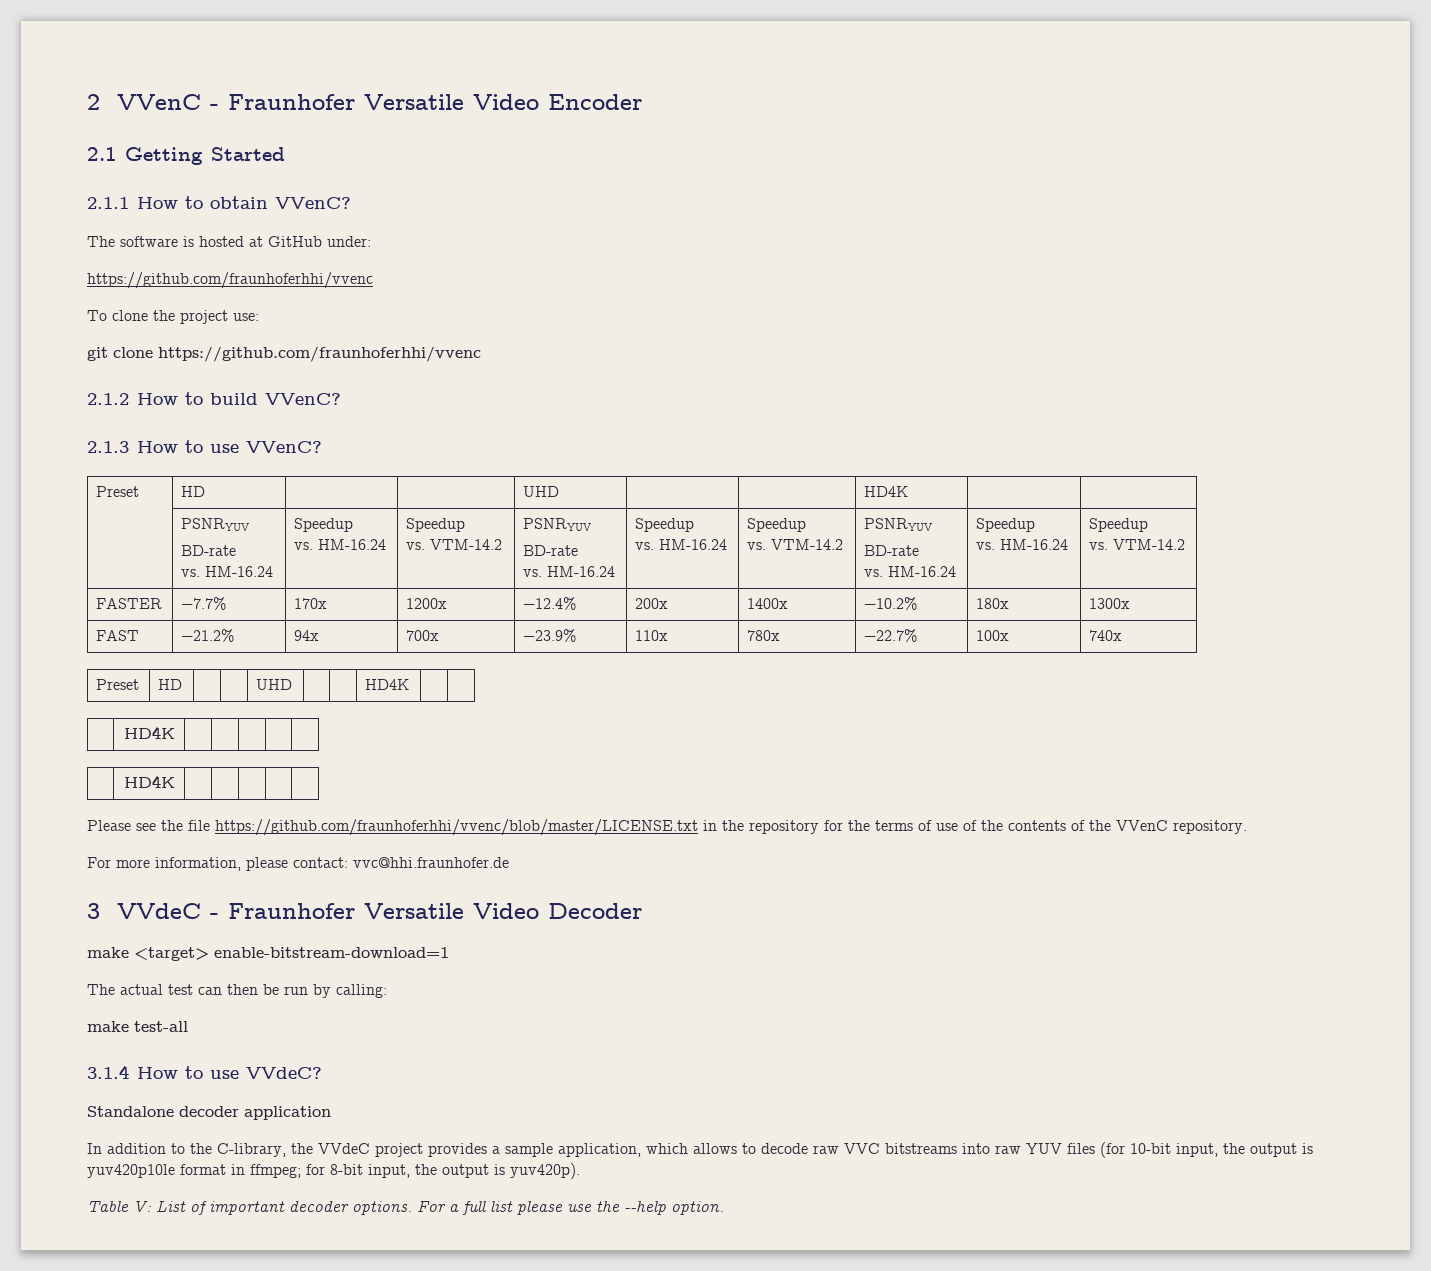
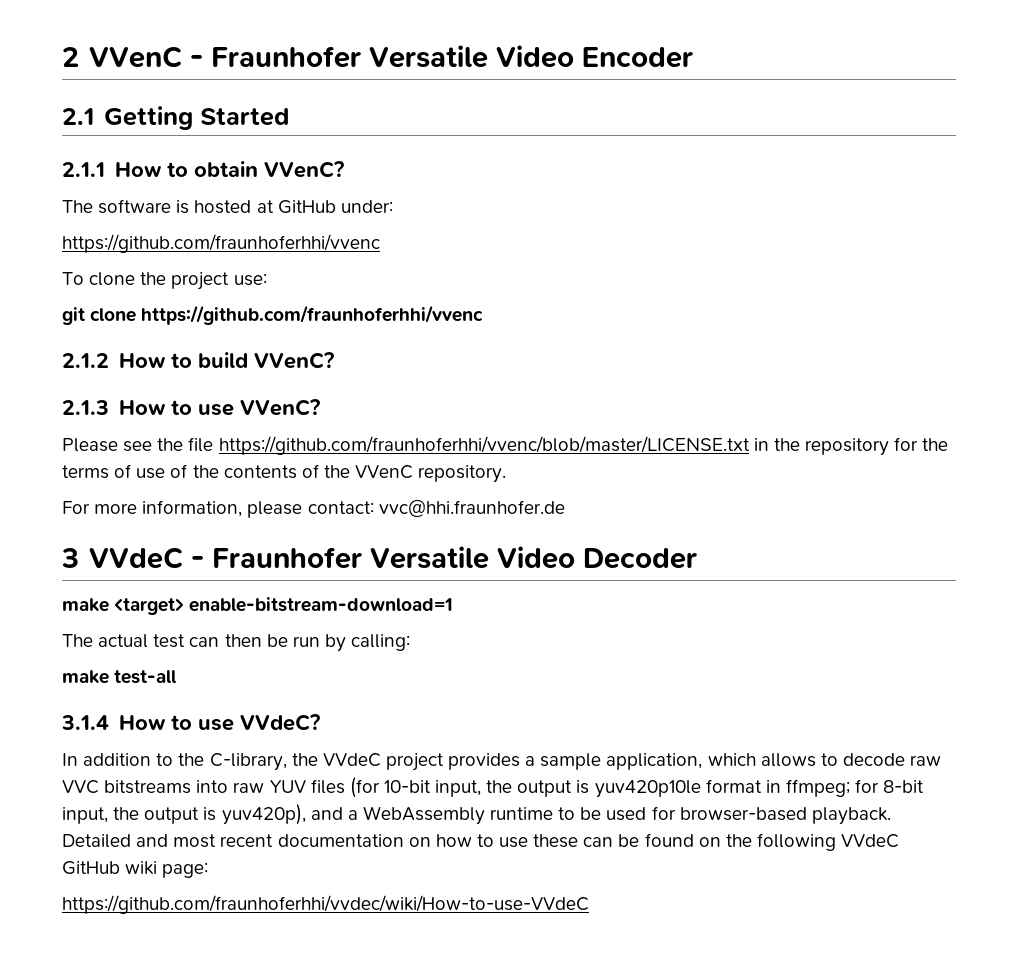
[96,486,140,497] [181,486,206,497] [523,486,560,497] [864,486,909,497] [181,518,250,531] [181,545,237,556] [181,566,274,577] [294,518,354,532] [294,539,387,550] [406,518,466,532] [406,539,503,550] [523,518,592,531] [523,545,579,556] [523,566,616,577] [635,518,695,532] [635,539,728,550] [747,518,807,532] [747,539,844,550] [864,518,933,531] [864,545,920,556] [864,566,957,577] [976,518,1036,532] [976,539,1069,550] [1089,518,1149,532] [1089,539,1186,550] [96,598,163,609] [181,597,227,610] [294,598,328,609] [406,598,448,609] [523,597,577,610] [635,598,669,609] [747,598,789,609] [864,597,918,610] [976,598,1010,609] [1089,598,1131,609] [96,630,140,641] [181,629,235,642] [294,630,320,641] [406,630,440,641] [523,629,577,642] [635,630,669,641] [747,630,781,641] [864,629,918,642] [976,630,1010,641] [1089,630,1123,641] [96,679,140,690] [158,679,183,690] [256,679,293,690] [365,679,410,690] [123,726,175,739] [123,775,175,788] // Preset | HD | | | UHD | | | HD4K | | // | PSNRYUV // BD-rate // vs. HM-16.24 | Speedup // vs. HM-16.24 | Speedup // vs. VTM-14.2 | PSNRYUV // BD-rate // vs. HM-16.24 | Speedup // vs. HM-16.24 | Speedup // vs. VTM-14.2 | PSNRYUV // BD-rate // vs. HM-16.24 | Speedup // vs. HM-16.24 | Speedup // vs. VTM-14.2 // FASTER | −7.7% | 170x | 1200x | −12.4% | 200x | 1400x | −10.2% | 180x | 1300x // FAST | −21.2% | 94x | 700x | −23.9% | 110x | 780x | −22.7% | 100x | 740x // Preset | HD | | | UHD | | | HD4K | | // | HD4K | | | | | // | HD4K | | | | | -> (320, 407) none
[87,1106,331,1120] // Standalone decoder application -> (320, 722) none
[510,1163,580,1179] [87,1200,724,1215] yuv420p). // Table V: List of important decoder options. For a full list please use the --help option. -> [221,804,891,825] [62,833,900,851] [62,861,209,878] [62,895,589,914] yuv420p), and a WebAssembly runtime to be used for browser-based playback. Detailed and most recent documentation on how to use these can be found on the following VVdeC GitHub wiki page: // https://github.com/fraunhoferhhi/vvdec/wiki/How-to-use-VVdeC

